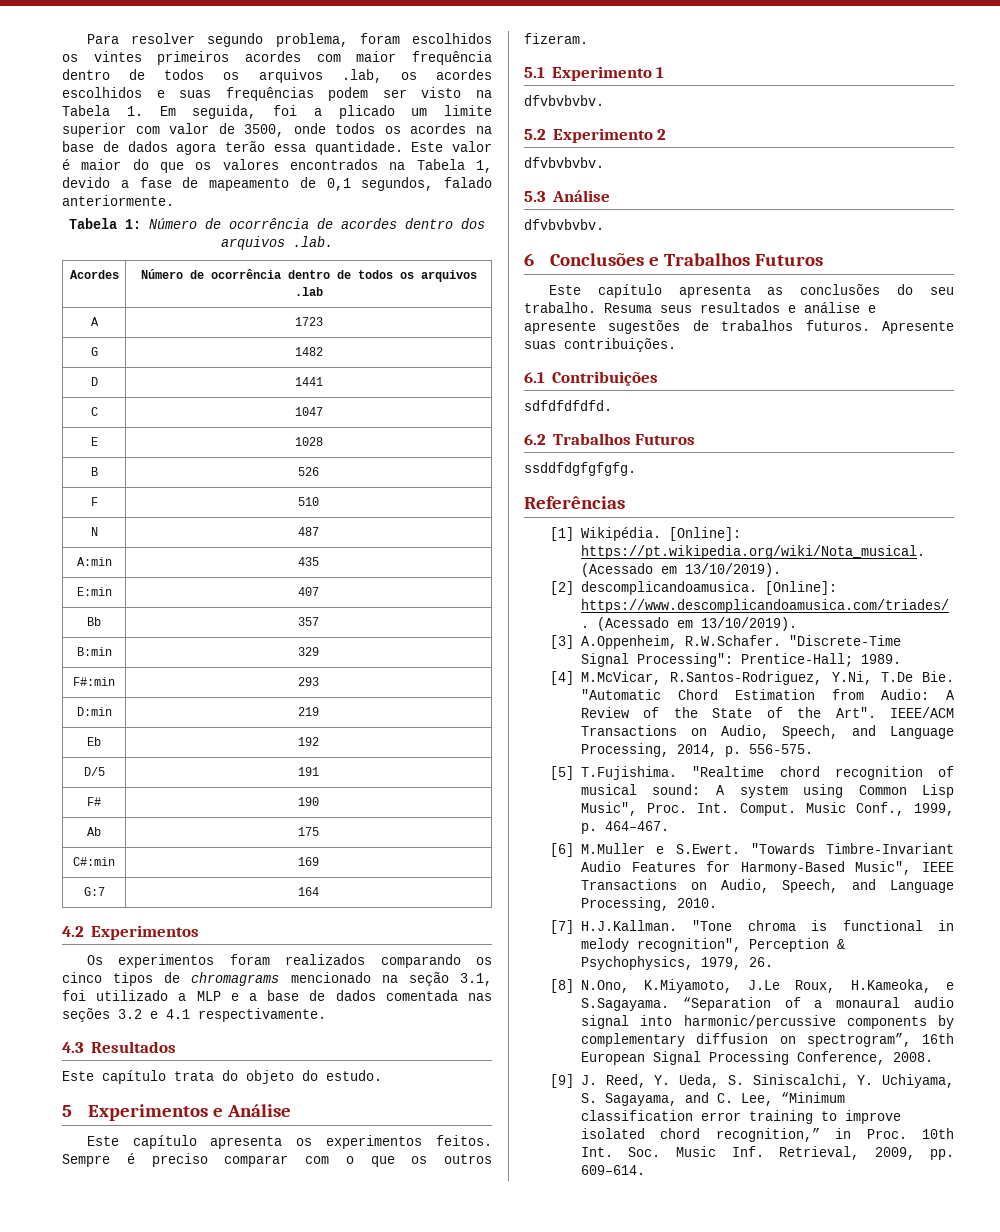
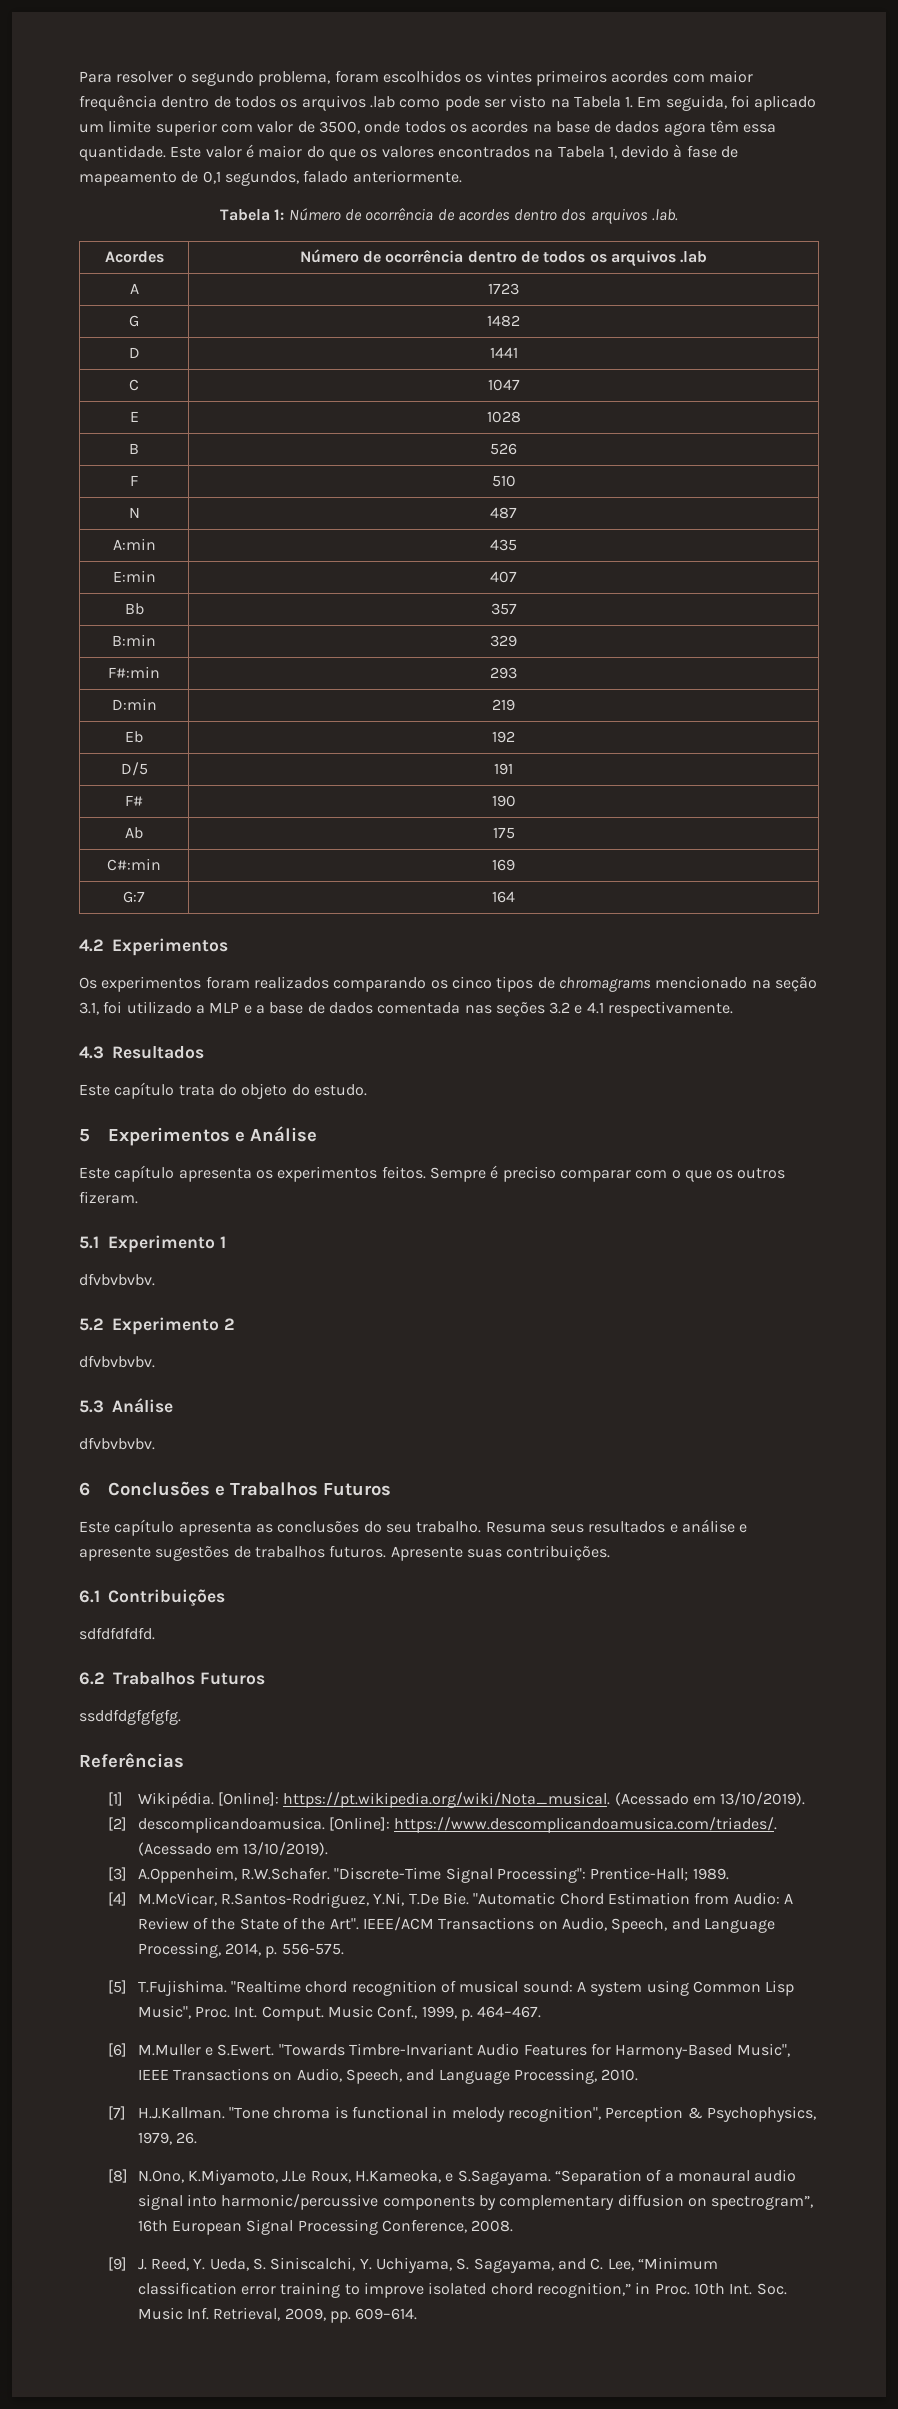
(195, 38) none -> [177,74,187,83] o
[341,69,493,83] [62,87,369,101] .lab, os acordes escolhidos e suas frequências podem -> [369,96,480,111] .lab como pode
[313,105,395,119] a plicado -> [754,95,817,111] aplicado
[225,141,265,152] terão -> [710,120,740,133] têm
[120,180,129,188] a -> [673,144,683,158] à

